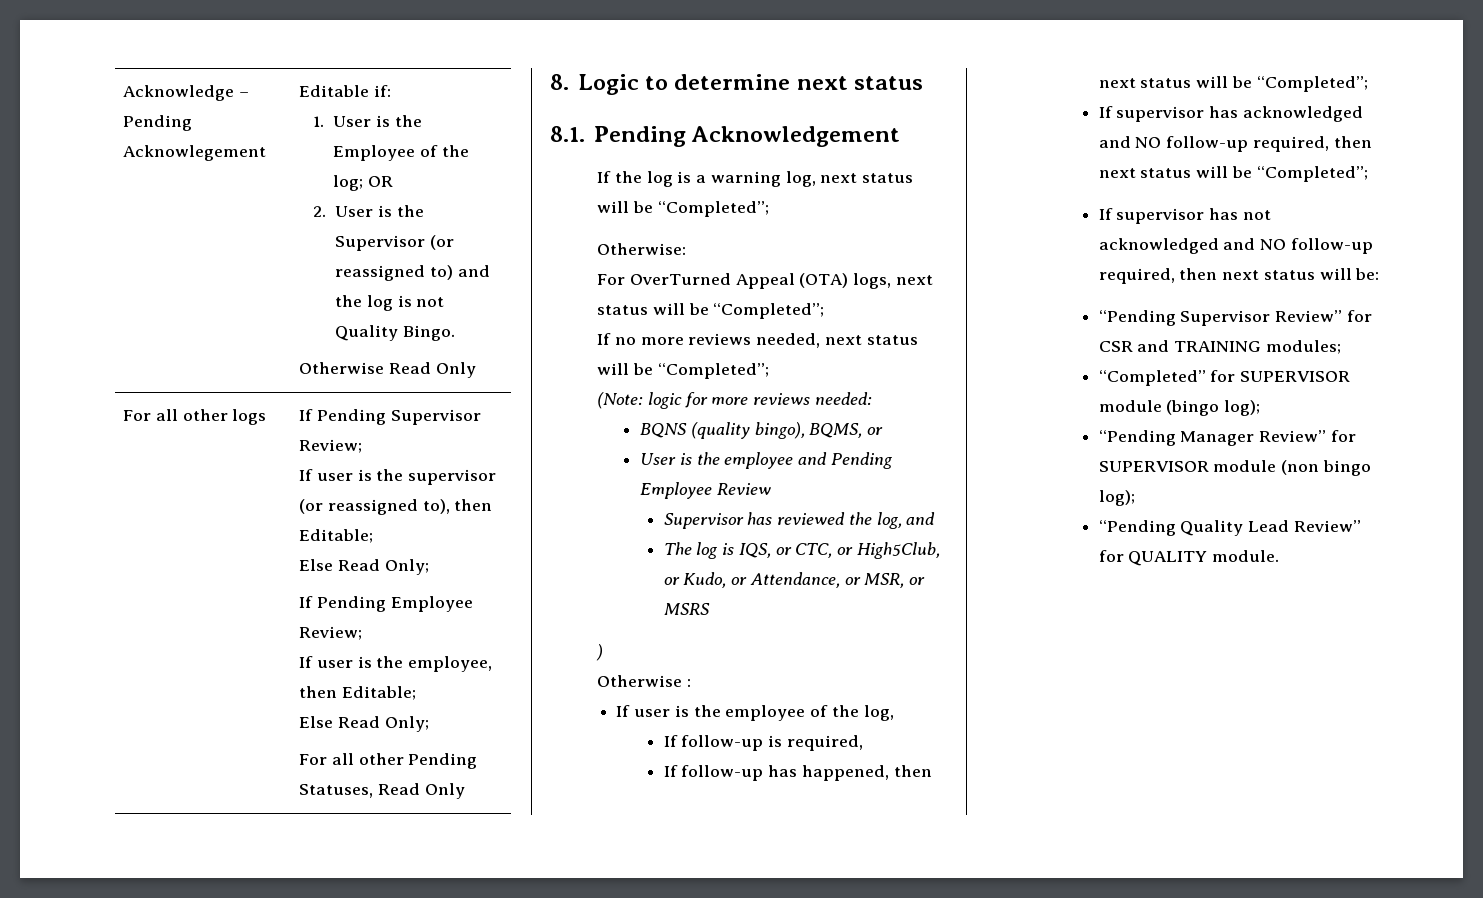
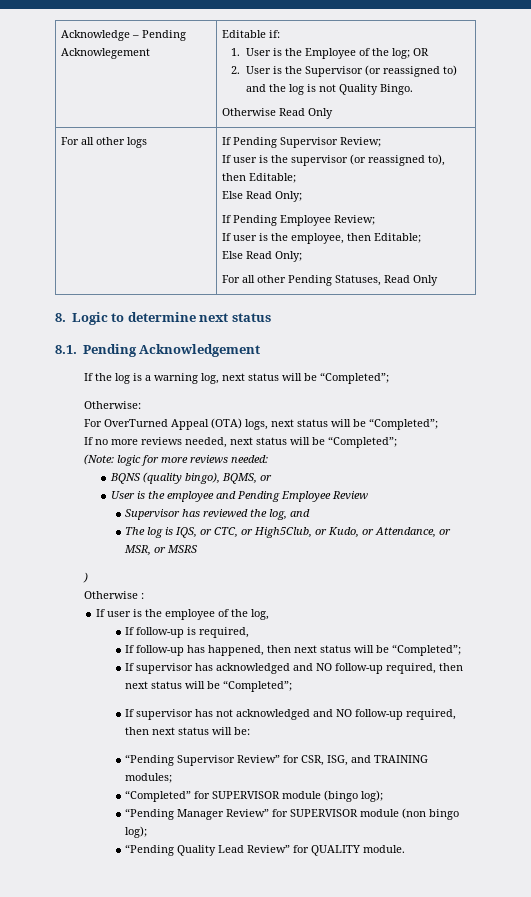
[1098,341,1133,352] CSR -> [301,755,349,766] CSR, ISG,

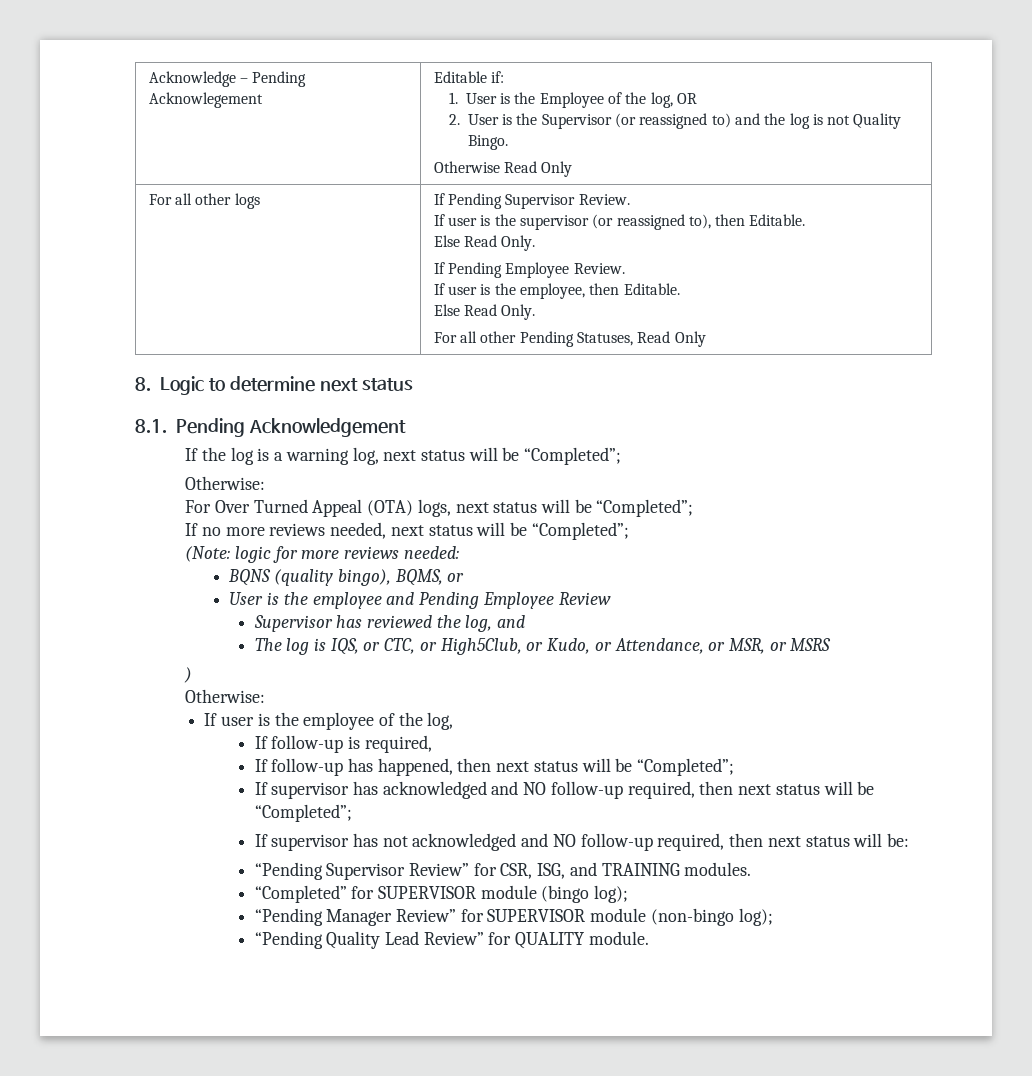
[391,48,410,59] log; -> [650,92,673,108] log,
[340,137,382,147] Review; -> [578,194,630,205] Review.
[249,173,297,183] [222,191,303,202] Editable; // Else Read Only; -> [749,214,806,226] [433,235,536,251] Editable. // Else Read Only.
[334,215,376,225] Review; -> [573,263,625,274] Review.
[374,233,422,243] [222,251,303,262] Editable; // Else Read Only; -> [623,283,680,295] [433,304,536,320] Editable. // Else Read Only.
[104,419,169,427] OverTurned -> [214,499,308,513] Over Turned
[84,591,145,599] Otherwise : -> [185,689,266,703] Otherwise:
[125,773,173,783] modules; -> [684,862,752,876] modules.
[402,808,460,820] (non bingo -> [650,908,734,926] (non-bingo

